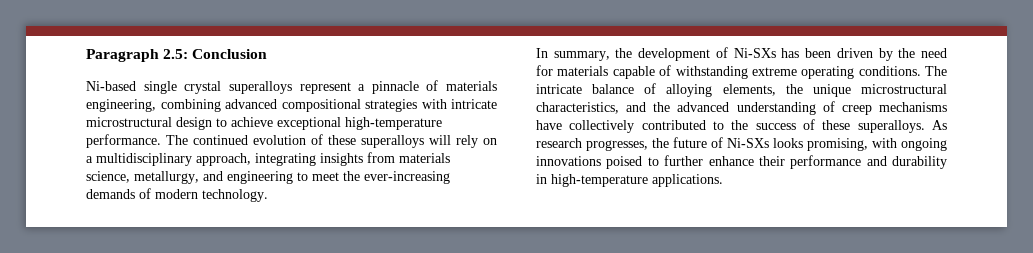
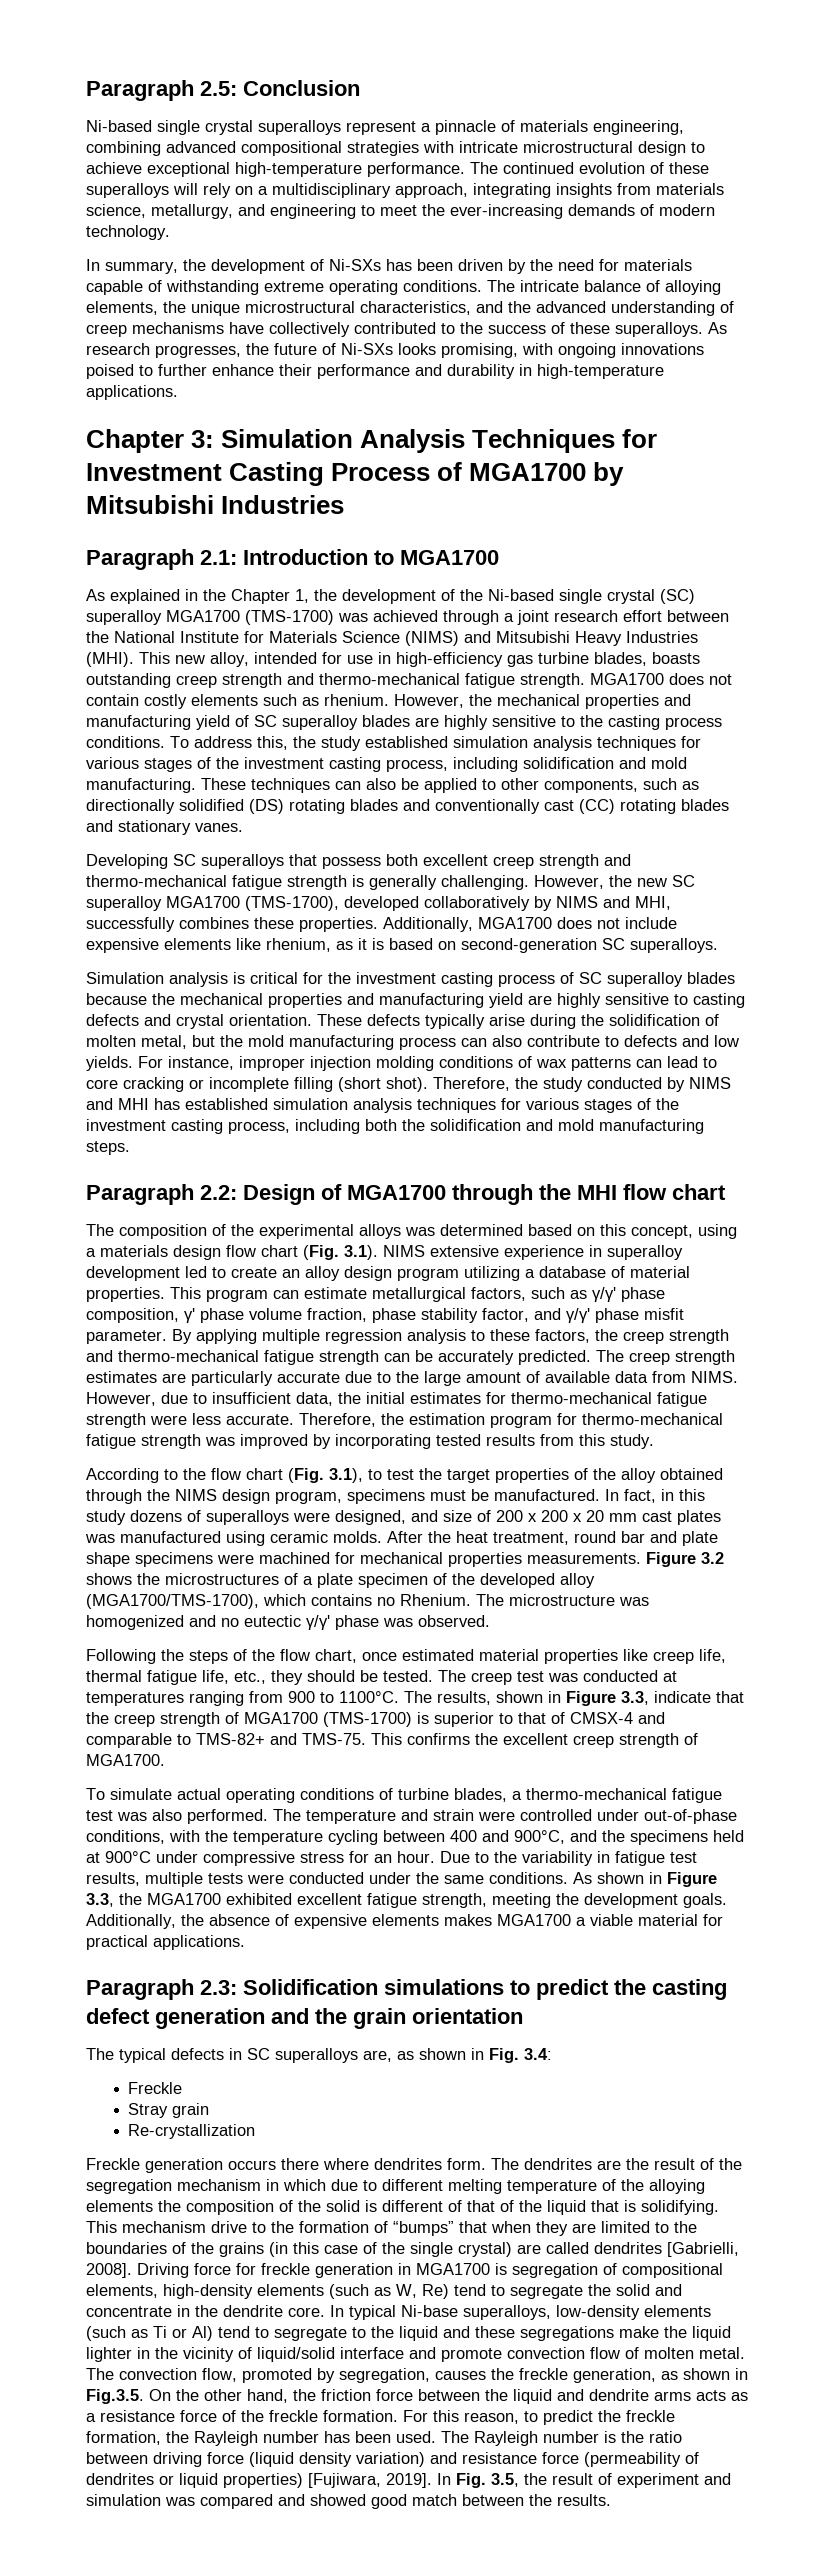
(723, 180) none -> [86,429,658,453] [86,462,625,486] [86,495,345,514] [86,549,499,570] [86,589,695,604] [86,610,729,625] [86,631,698,646] [86,652,700,667] [86,673,732,688] [86,694,691,709] [86,715,722,730] [86,736,701,751] [86,757,687,772] [86,778,699,793] [86,799,729,814] [86,820,243,835] [86,854,631,869] [86,875,695,890] [86,896,671,911] [86,917,677,932] [86,938,718,953] [86,972,735,987] [86,993,745,1008] [86,1014,719,1029] [86,1035,739,1050] [86,1056,717,1071] [86,1077,731,1092] [86,1098,679,1113] [86,1119,704,1134] [86,1141,130,1155] [86,1184,726,1205] [86,1224,737,1239] [86,1245,683,1260] [86,1266,690,1281] [86,1287,665,1302] [86,1308,684,1323] [86,1329,729,1344] [86,1350,735,1365] [86,1371,738,1386] [86,1392,707,1407] [86,1413,723,1428] [86,1434,654,1449] [86,1468,723,1483] [86,1489,705,1504] [86,1510,721,1525] [85,1531,718,1546] [86,1552,724,1567] [86,1573,595,1588] [86,1594,649,1609] [86,1615,490,1630] [86,1649,726,1664] [86,1670,677,1685] [86,1691,744,1706] [86,1712,665,1727] [86,1733,698,1748] [86,1754,165,1766] [86,1788,722,1803] [86,1809,737,1824] [86,1830,744,1845] [86,1851,697,1866] [86,1872,717,1887] [86,1893,727,1908] [86,1914,723,1929] [86,1935,245,1950] [86,1979,727,2000] [86,2008,523,2029] [86,2048,552,2063] [128,2082,183,2094] [128,2103,210,2118] [128,2124,256,2139] [86,2158,742,2173] [86,2179,705,2194] [86,2200,719,2215] [86,2221,697,2236] [86,2242,739,2257] [86,2263,723,2278] [86,2284,682,2299] [86,2305,711,2320] [86,2326,731,2341] [86,2347,745,2362] [86,2368,748,2383] [86,2389,748,2404] [86,2410,675,2425] [86,2431,682,2446] [86,2452,699,2467] [86,2473,731,2488] [86,2494,611,2509] // Chapter 3: Simulation Analysis Techniques for Investment Casting Process of MGA1700 by Mitsubishi Industries // Paragraph 2.1: Introduction to MGA1700 // As explained in the Chapter 1, the development of the Ni-based single crystal (SC) superalloy MGA1700 (TMS-1700) was achieved through a joint research effort between the National Institute for Materials Science (NIMS) and Mitsubishi Heavy Industries (MHI). This new alloy, intended for use in high-efficiency gas turbine blades, boasts outstanding creep strength and thermo-mechanical fatigue strength. MGA1700 does not contain costly elements such as rhenium. However, the mechanical properties and manufacturing yield of SC superalloy blades are highly sensitive to the casting process conditions. To address this, the study established simulation analysis techniques for various stages of the investment casting process, including solidification and mold manufacturing. These techniques can also be applied to other components, such as directionally solidified (DS) rotating blades and conventionally cast (CC) rotating blades and stationary vanes. // Developing SC superalloys that possess both excellent creep strength and thermo-mechanical fatigue strength is generally challenging. However, the new SC superalloy MGA1700 (TMS-1700), developed collaboratively by NIMS and MHI, successfully combines these properties. Additionally, MGA1700 does not include expensive elements like rhenium, as it is based on second-generation SC superalloys. // Simulation analysis is critical for the investment casting process of SC superalloy blades because the mechanical properties and manufacturing yield are highly sensitive to casting defects and crystal orientation. These defects typically arise during the solidification of molten metal, but the mold manufacturing process can also contribute to defects and low yields. For instance, improper injection molding conditions of wax patterns can lead to core cracking or incomplete filling (short shot). Therefore, the study conducted by NIMS and MHI has established simulation analysis techniques for various stages of the investment casting process, including both the solidification and mold manufacturing steps. // Paragraph 2.2: Design of MGA1700 through the MHI flow chart // The composition of the experimental alloys was determined based on this concept, using a materials design flow chart (Fig. 3.1). NIMS extensive experience in superalloy development led to create an alloy design program utilizing a database of material properties. This program can estimate metallurgical factors, such as γ/γ' phase composition, γ' phase volume fraction, phase stability factor, and γ/γ' phase misfit parameter. By applying multiple regression analysis to these factors, the creep strength and thermo-mechanical fatigue strength can be accurately predicted. The creep strength estimates are particularly accurate due to the large amount of available data from NIMS. However, due to insufficient data, the initial estimates for thermo-mechanical fatigue strength were less accurate. Therefore, the estimation program for thermo-mechanical fatigue strength was improved by incorporating tested results from this study. // According to the flow chart (Fig. 3.1), to test the target properties of the alloy obtained through the NIMS design program, specimens must be manufactured. In fact, in this study dozens of superalloys were designed, and size of 200 x 200 x 20 mm cast plates was manufactured using ceramic molds. After the heat treatment, round bar and plate shape specimens were machined for mechanical properties measurements. Figure 3.2 shows the microstructures of a plate specimen of the developed alloy (MGA1700/TMS-1700), which contains no Rhenium. The microstructure was homogenized and no eutectic γ/γ' phase was observed. // Following the steps of the flow chart, once estimated material properties like creep life, thermal fatigue life, etc., they should be tested. The creep test was conducted at temperatures ranging from 900 to 1100°C. The results, shown in Figure 3.3, indicate that the creep strength of MGA1700 (TMS-1700) is superior to that of CMSX-4 and comparable to TMS-82+ and TMS-75. This confirms the excellent creep strength of MGA1700. // To simulate actual operating conditions of turbine blades, a thermo-mechanical fatigue test was also performed. The temperature and strain were controlled under out-of-phase conditions, with the temperature cycling between 400 and 900°C, and the specimens held at 900°C under compressive stress for an hour. Due to the variability in fatigue test results, multiple tests were conducted under the same conditions. As shown in Figure 3.3, the MGA1700 exhibited excellent fatigue strength, meeting the development goals. Additionally, the absence of expensive elements makes MGA1700 a viable material for practical applications. // Paragraph 2.3: Solidification simulations to predict the casting defect generation and the grain orientation // The typical defects in SC superalloys are, as shown in Fig. 3.4: // Freckle // Stray grain // Re-crystallization // Freckle generation occurs there where dendrites form. The dendrites are the result of the segregation mechanism in which due to different melting temperature of the alloying elements the composition of the solid is different of that of the liquid that is solidifying. This mechanism drive to the formation of “bumps” that when they are limited to the boundaries of the grains (in this case of the single crystal) are called dendrites [Gabrielli, 2008]. Driving force for freckle generation in MGA1700 is segregation of compositional elements, high-density elements (such as W, Re) tend to segregate the solid and concentrate in the dendrite core. In typical Ni-base superalloys, low-density elements (such as Ti or Al) tend to segregate to the liquid and these segregations make the liquid lighter in the vicinity of liquid/solid interface and promote convection flow of molten metal. The convection flow, promoted by segregation, causes the freckle generation, as shown in Fig.3.5. On the other hand, the friction force between the liquid and dendrite arms acts as a resistance force of the freckle formation. For this reason, to predict the freckle formation, the Rayleigh number has been used. The Rayleigh number is the ratio between driving force (liquid density variation) and resistance force (permeability of dendrites or liquid properties) [Fujiwara, 2019]. In Fig. 3.5, the result of experiment and simulation was compared and showed good match between the results.

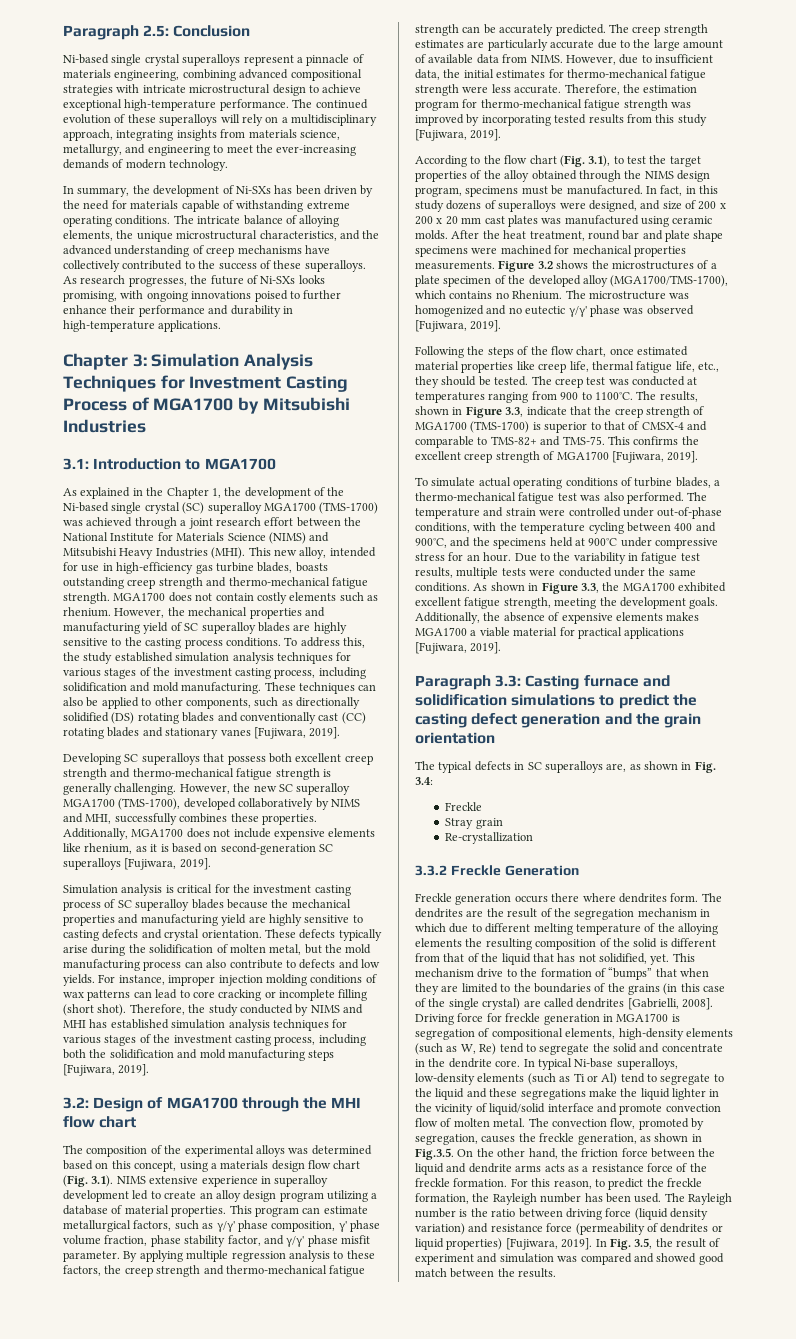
[86,549,237,570] Paragraph 2.1: -> [63,458,89,470] 3.1:
[195,823,243,832] vanes. -> [220,727,341,739] vanes [Fujiwara, 2019].
[630,938,718,953] superalloys. -> [63,858,211,870] superalloys [Fujiwara, 2019].
[86,1141,130,1155] [86,1184,237,1205] steps. // Paragraph 2.2: -> [308,1050,335,1061] [63,1064,150,1076] [63,1097,89,1109] steps [Fujiwara, 2019]. // 3.2:
[610,1434,654,1449] study. -> [677,114,707,126] [415,129,502,141] study [Fujiwara, 2019].
[418,1615,490,1627] observed. -> [646,305,694,315] [415,320,502,332] observed [Fujiwara, 2019].
[86,1754,165,1766] MGA1700. -> [556,451,699,463] MGA1700 [Fujiwara, 2019].
[153,1935,245,1950] [86,1979,378,2000] applications. // Paragraph 2.3: Solidification -> [624,627,685,639] [415,642,502,654] [415,675,670,690] [415,694,507,706] applications [Fujiwara, 2019]. // Paragraph 3.3: Casting furnace and solidification
(256, 2131) none -> [415,865,579,876] // 3.3.2 Freckle Generation
(181, 2206) none -> [485,938,532,950] resulting
[448,2200,462,2212] of -> [415,953,440,962] from
[624,2200,719,2215] is solidifying. -> [557,953,670,965] has not solidified, yet.

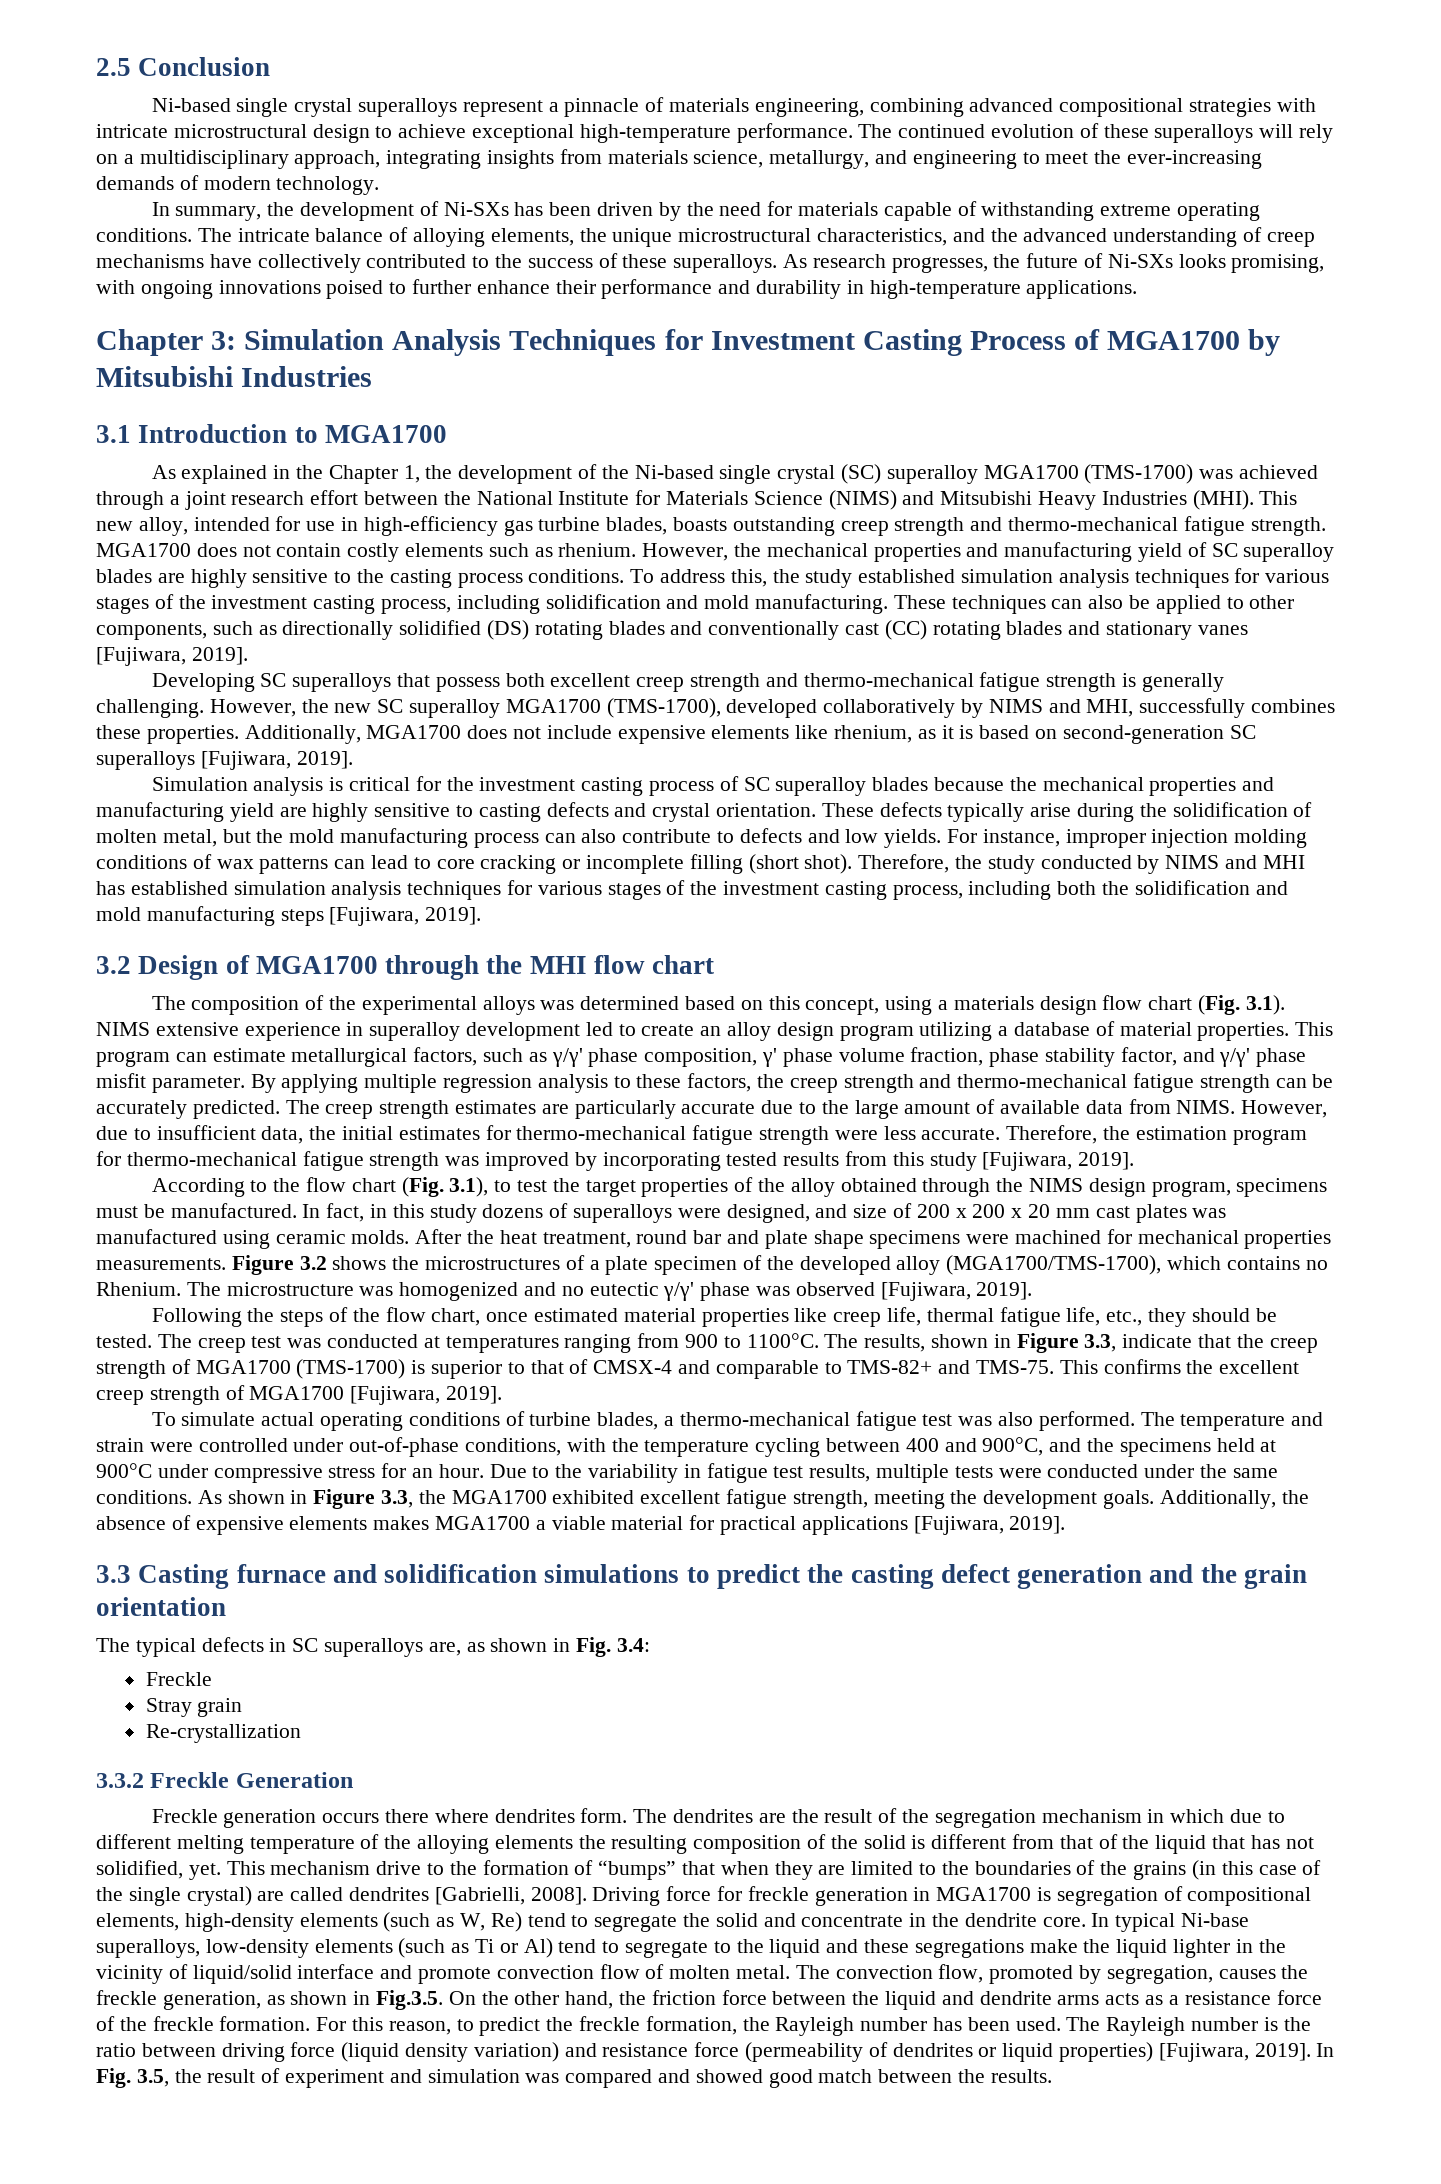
[63,25,170,40] Paragraph 2.5: -> [96,58,131,76] 2.5
[63,458,89,470] 3.1: -> [96,425,131,443] 3.1
[63,1097,89,1109] 3.2: -> [96,956,131,974] 3.2
[415,675,522,690] Paragraph 3.3: -> [96,1565,131,1583] 3.3

